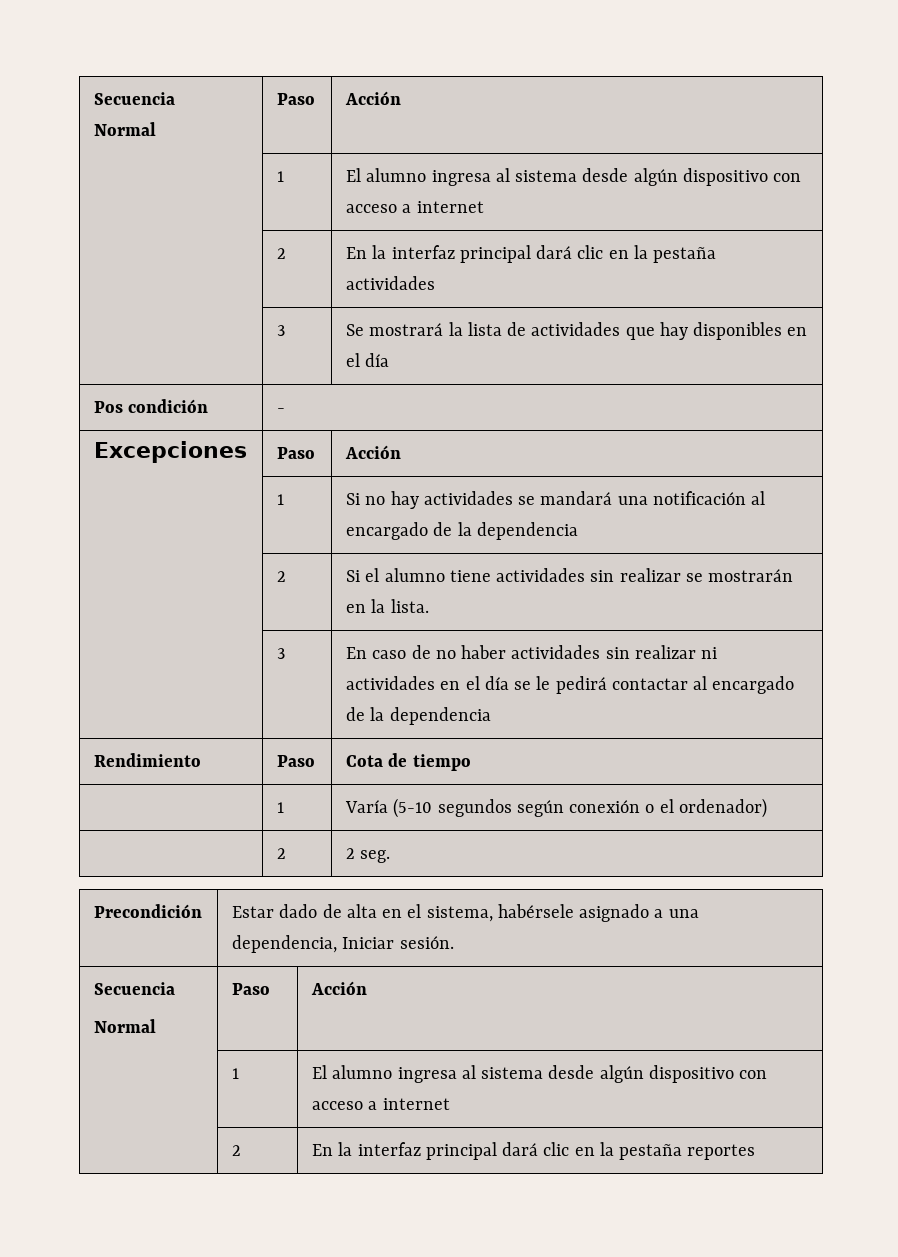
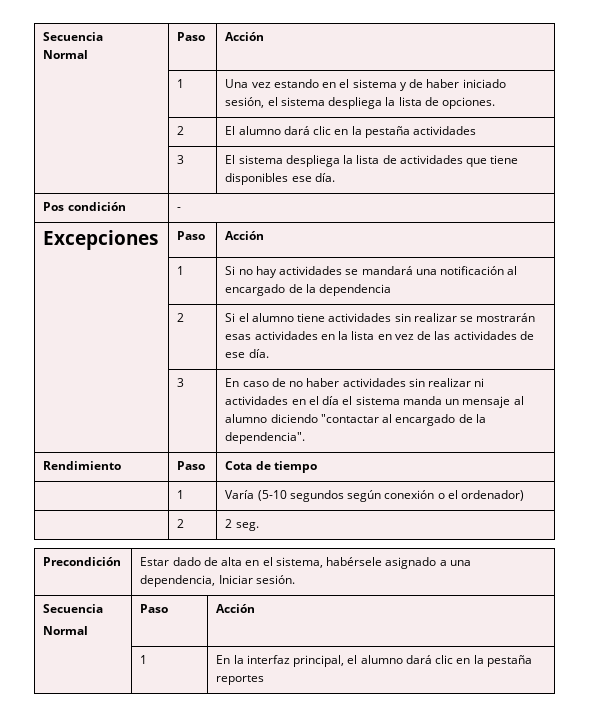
[93,92,175,105] [93,122,156,136] [276,93,315,105] [344,91,401,105] [276,171,284,182] [345,168,802,186] [345,201,484,213] [276,248,286,259] [345,245,531,263] Secuencia // Normal | Paso | Acción // | 1 | El alumno ingresa al sistema desde algún dispositivo con acceso a internet // | 2 | En la interfaz principal -> [43,32,104,41] [43,50,89,59] [177,32,206,41] [225,32,265,41] [177,79,185,88] [225,79,506,91] [225,97,496,109] [177,126,185,135] [225,126,281,135] Secuencia // Normal | Paso | Acción // | 1 | Una vez estando en el sistema y de haber iniciado sesión, el sistema despliega la lista de opciones. // | 2 | El alumno
[345,323,444,336] Se mostrará -> [225,155,340,167] El sistema despliega
[659,322,808,340] [345,353,390,367] hay disponibles en el día -> [490,155,519,164] [225,173,335,185] tiene disponibles ese día.
[345,599,429,613] en la lista. -> [225,331,534,340] [225,349,269,358] esas actividades en la lista en vez de las actividades de ese día.
[514,676,795,694] [345,707,491,725] se le pedirá contactar al encargado de la dependencia -> [342,396,524,408] [225,414,486,426] [225,432,306,444] el sistema manda un mensaje al alumno diciendo "contactar al encargado de la dependencia".
[311,1065,768,1083] [311,1098,450,1110] [231,1145,241,1156] [311,1142,497,1160] | El alumno ingresa al sistema desde algún dispositivo con acceso a internet // | 2 | En la interfaz principal -> [216,655,403,667] | En la interfaz principal, el alumno

